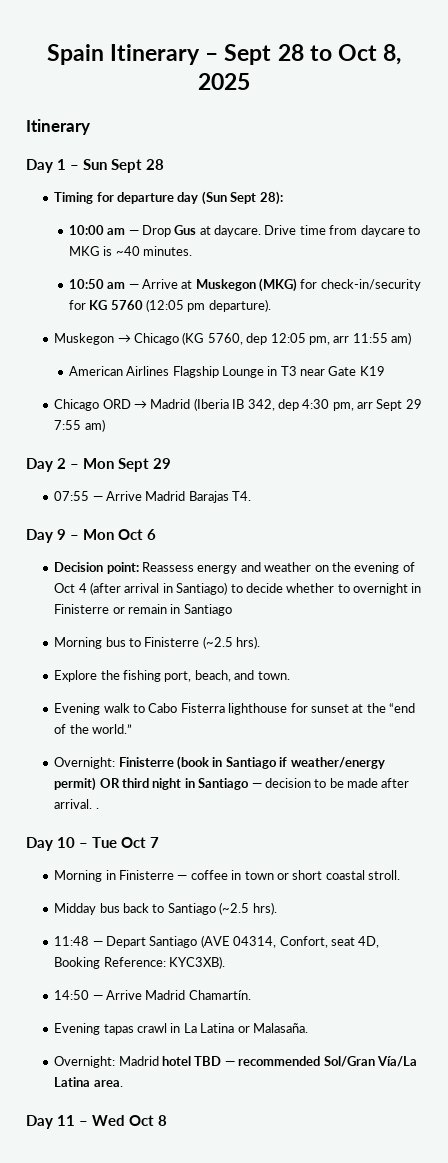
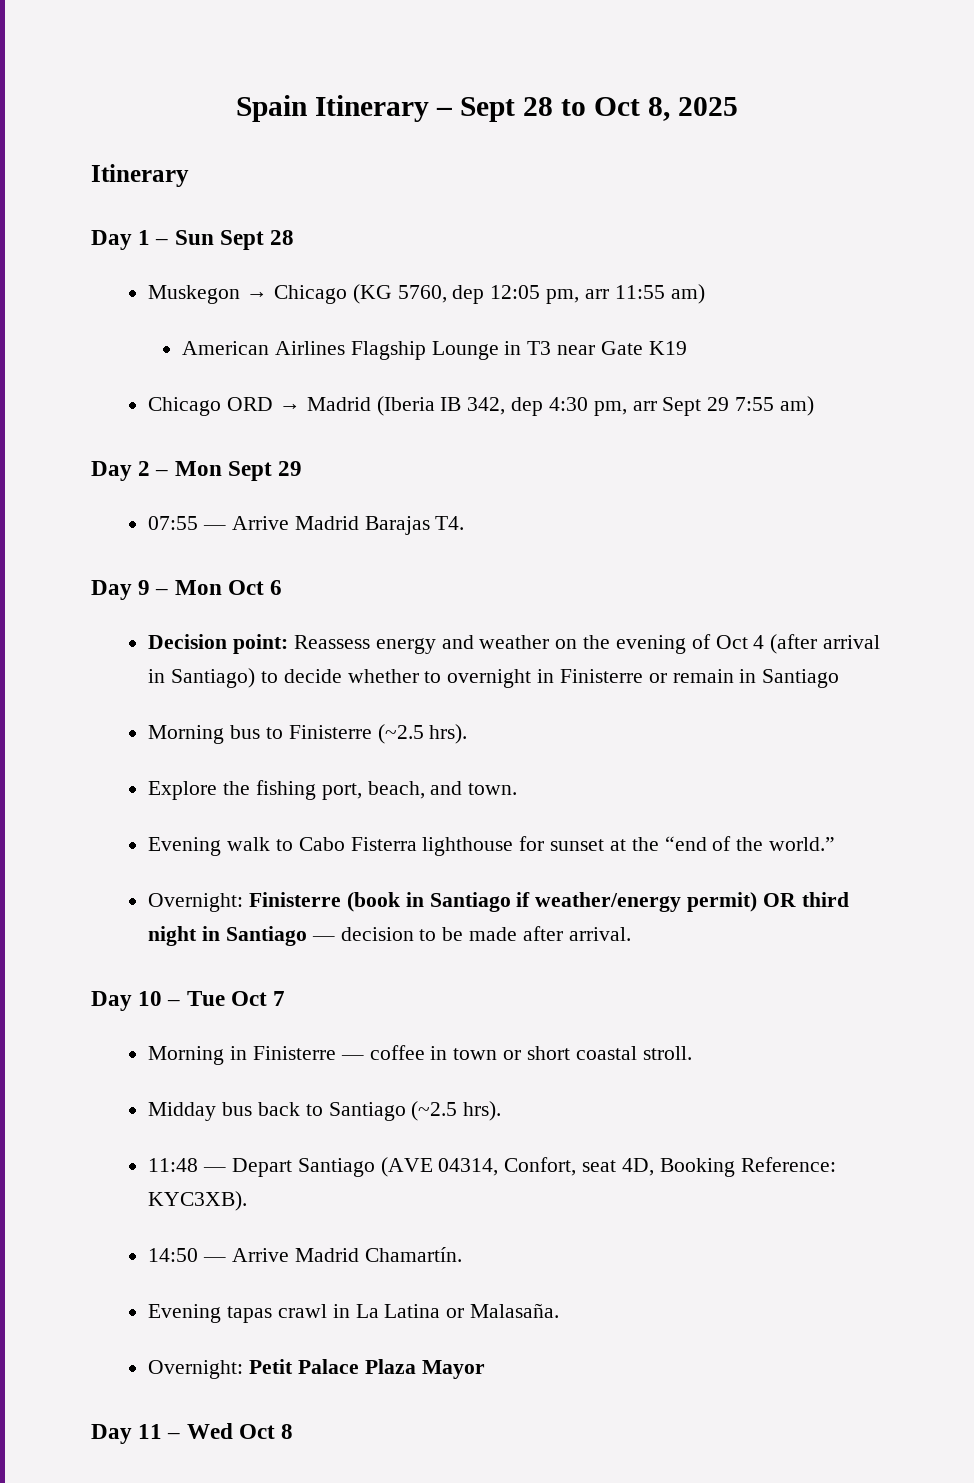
[54,191,283,205] [68,225,420,237] [68,246,192,256] [68,278,421,292] [68,299,271,312] // Timing for departure day (Sun Sept 28): // 10:00 am — Drop Gus at daycare. Drive time from daycare to MKG is ~40 minutes. // 10:50 am — Arrive at Muskegon (MKG) for check-in/security for KG 5760 (12:05 pm departure). -> (295, 237) none
[95,808,99,809] . -> (631, 934) none
[118,1056,417,1067] [54,1077,123,1087] Madrid hotel TBD — recommended Sol/Gran Vía/La Latina area. -> [249,1359,485,1379] Petit Palace Plaza Mayor

